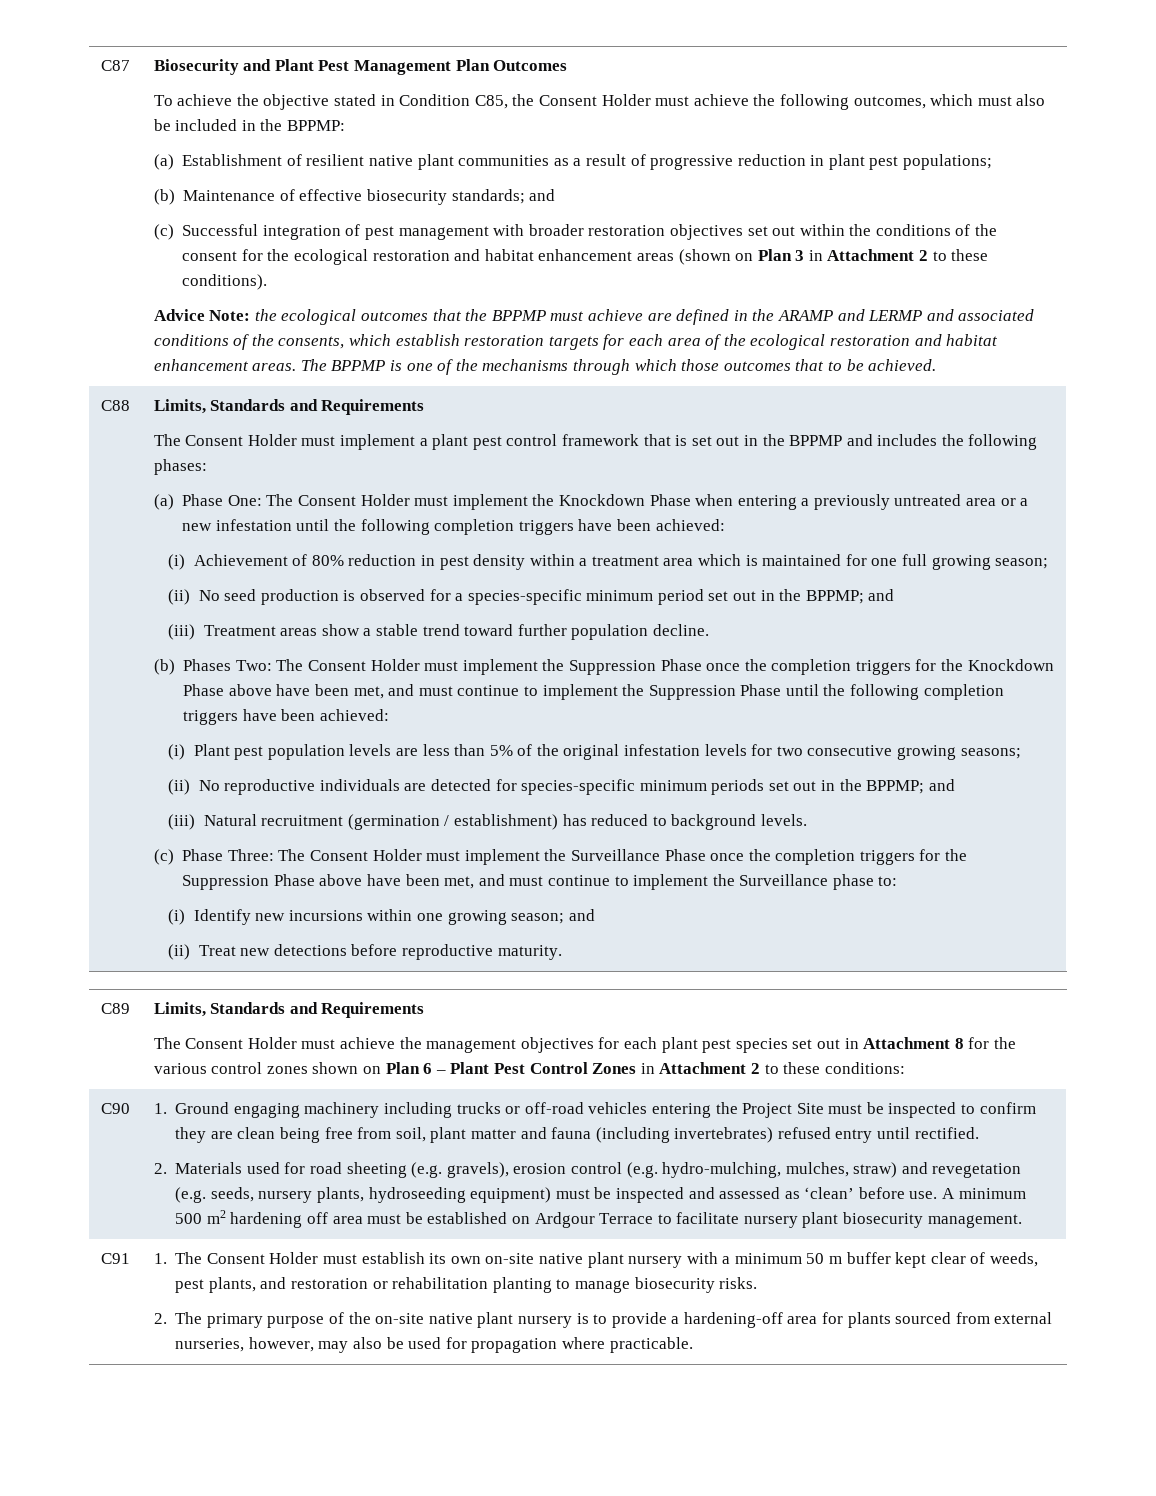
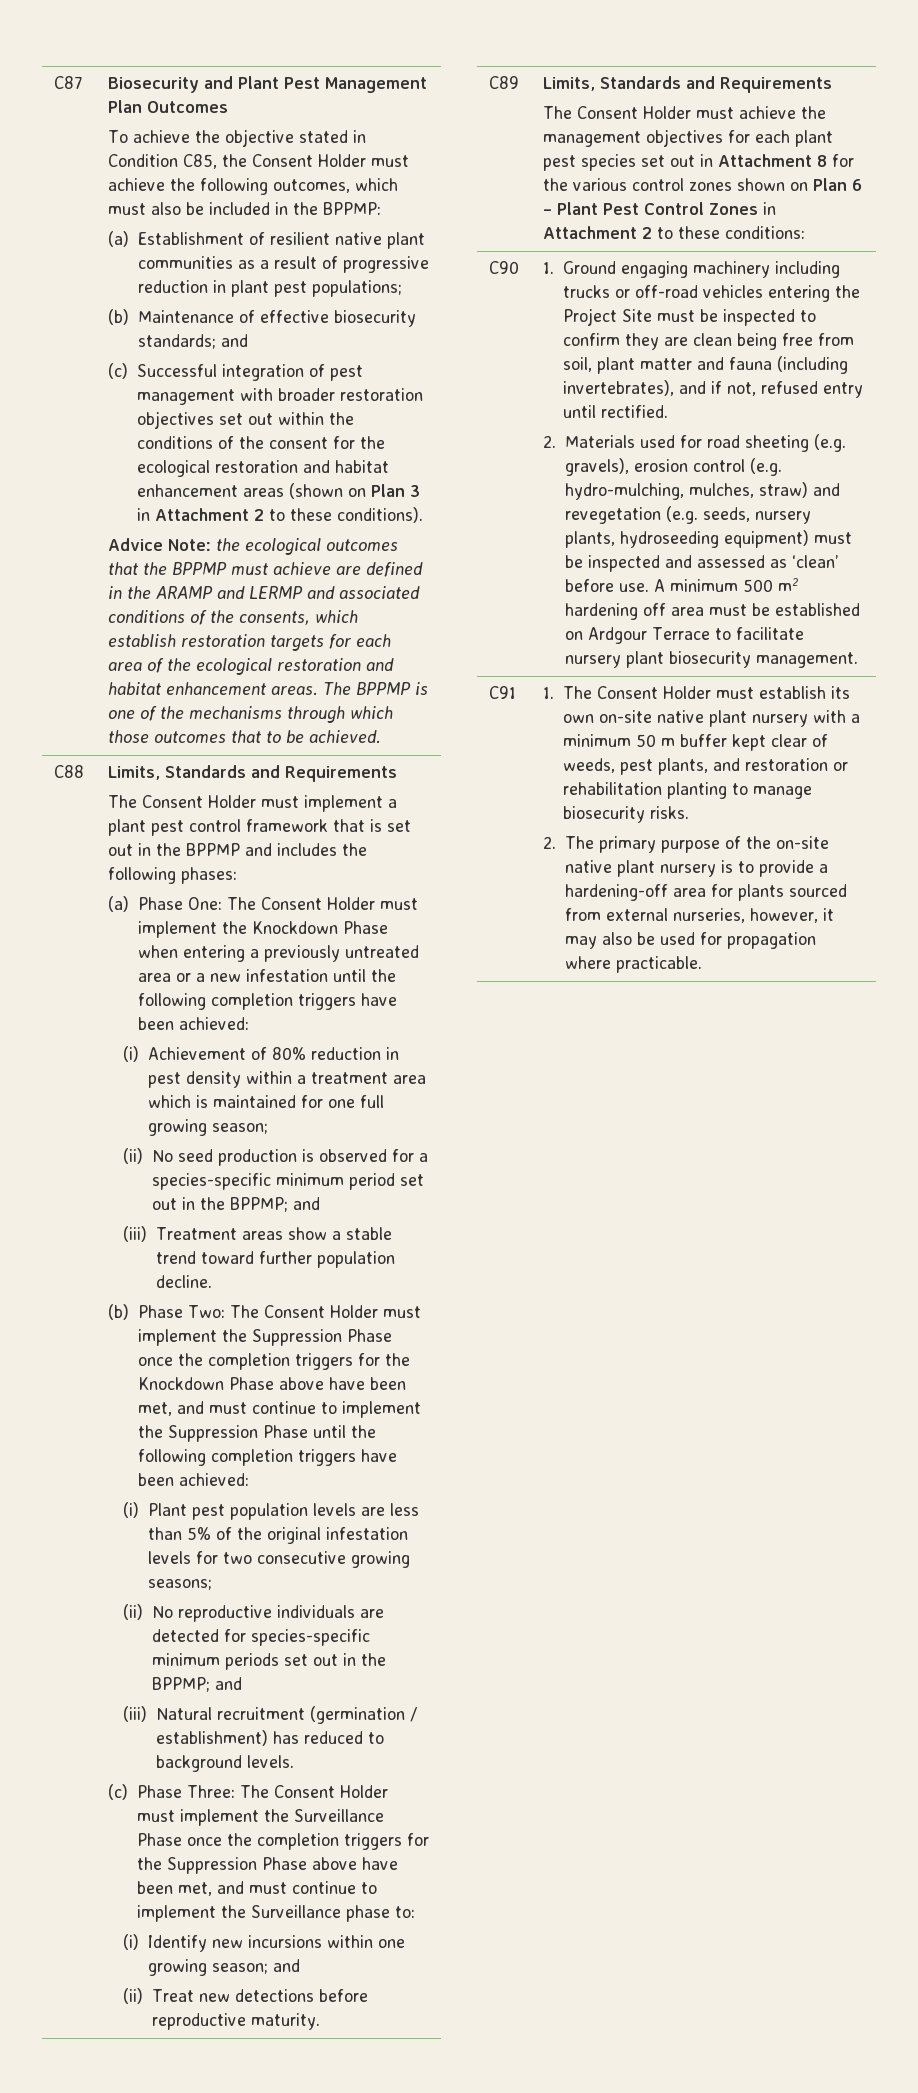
[183,659,232,671] Phases -> [137,1305,183,1318] Phase
[674,1127,774,1143] invertebrates) -> [562,380,756,396] invertebrates), and if not,
(314, 1344) none -> [822,908,834,921] it

